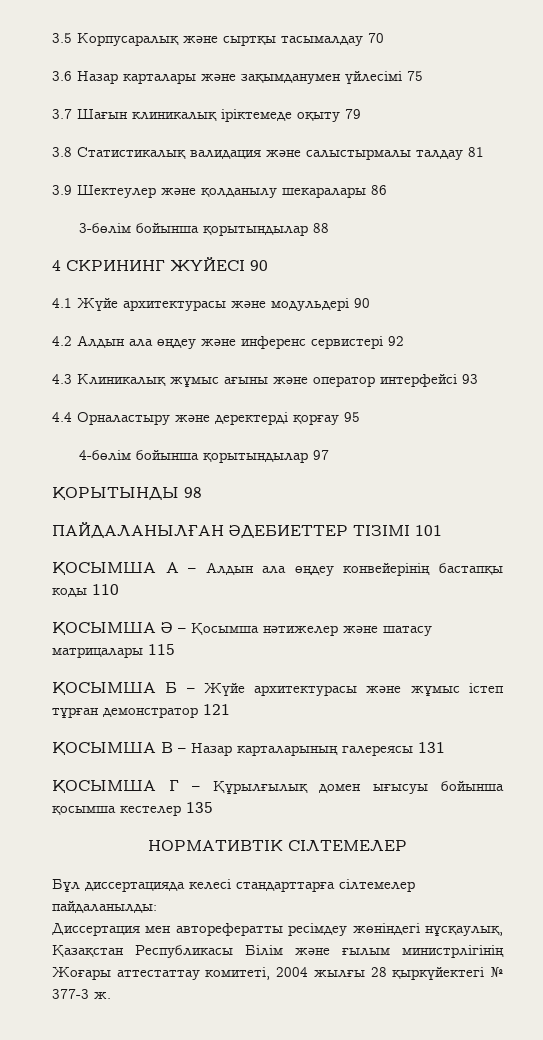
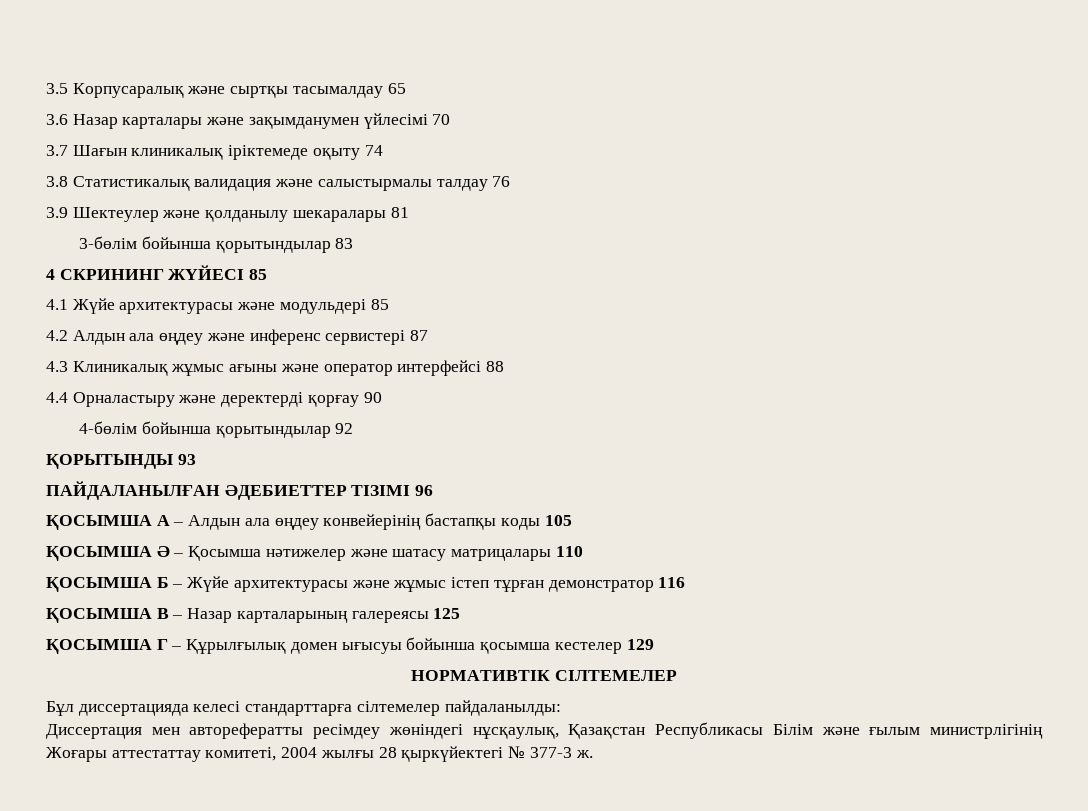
[368,33,384,43] 70 -> [387,83,406,94] 65
[407,71,423,81] 75 -> [432,114,451,125] 70
[345,109,361,119] 79 -> [364,145,383,156] 74
[468,147,484,157] 81 -> [492,176,511,187] 76
[371,185,387,195] 86 -> [390,207,409,218] 81
[313,223,330,233] 88 -> [335,238,354,249] 83
[250,260,268,271] 90 -> [249,269,268,280] 85
[354,298,370,308] 90 -> [370,299,389,310] 85
[388,336,404,346] 92 -> [410,330,429,341] 87
[462,374,478,384] 93 -> [486,361,505,372] 88
[344,412,360,422] 95 -> [363,392,382,403] 90
[313,450,330,460] 97 -> [335,423,354,434] 92
[184,487,202,498] 98 -> [177,454,196,465] 93
[415,525,442,536] 101 -> [415,485,434,496] 96
[92,584,119,595] 110 -> [544,515,572,526] 105
[148,644,175,655] 115 -> [555,546,583,557] 110
[203,704,230,715] 121 -> [658,577,686,588] 116
[418,742,445,753] 131 -> [433,608,461,619] 125
[186,802,213,813] 135 -> [626,639,654,650] 129

